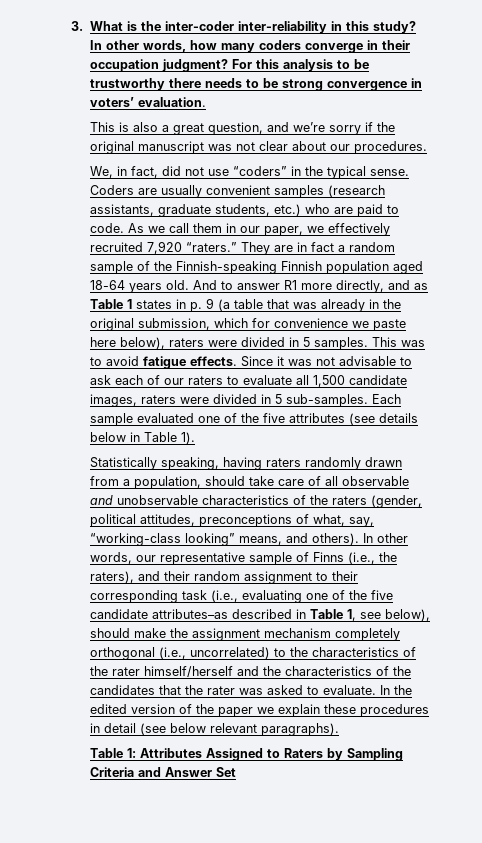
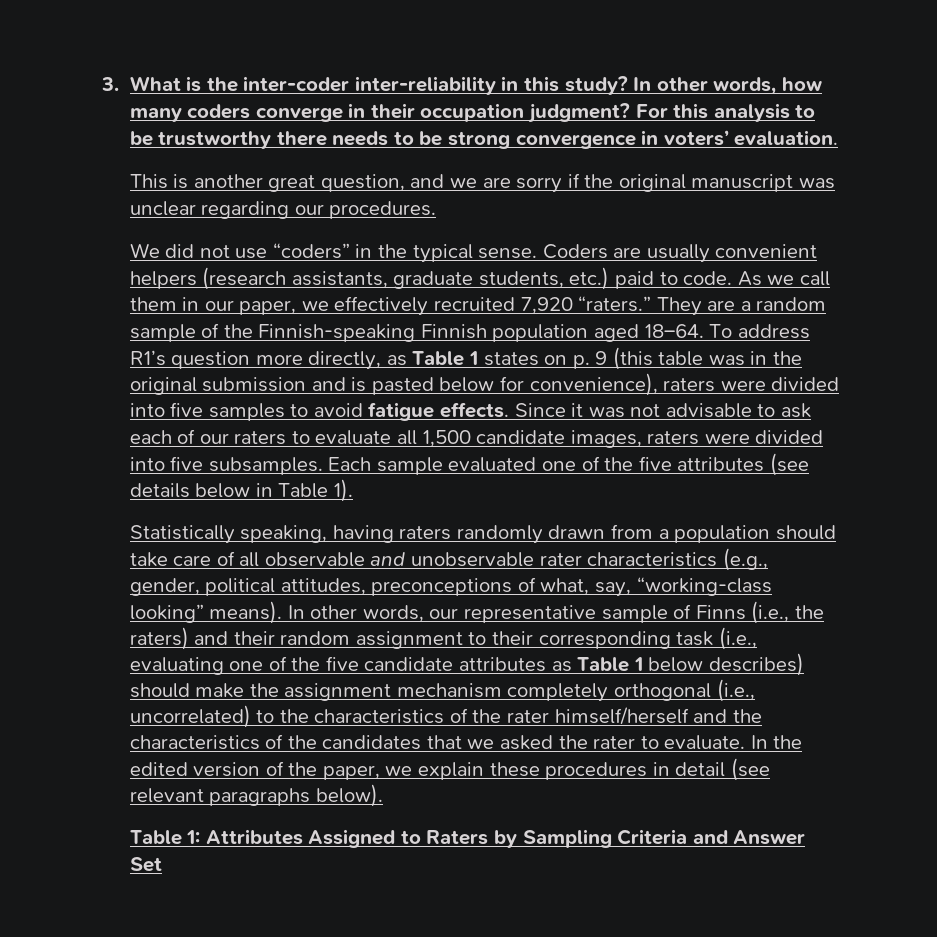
[133,122,170,132] also a -> [193,174,263,188] another
[293,122,326,132] we’re -> [449,177,511,188] we are
[236,141,327,151] not clear about -> [129,201,290,219] unclear regarding
[90,166,159,178] We, in fact, -> [129,243,160,258] We
[274,185,325,198] samples -> [129,271,197,289] helpers
[305,204,354,214] who are -> (610, 278) none
[297,242,335,252] in fact -> (736, 305) none
[90,280,298,293] 18-64 years old. And to answer R1 -> [644,324,810,339] [129,350,251,369] 18–64. To address R1’s question
[388,280,411,290] and -> (382, 360) none
[176,299,187,309] in -> [544,355,568,365] on
[218,299,402,312] [90,318,407,331] [90,337,426,350] (a table that was already in the original submission, which for convenience we paste here below), raters were divided in 5 samples. This was -> [612,347,802,370] [129,373,840,396] [129,402,285,421] (this table was in the original submission and is pasted below for convenience), raters were divided into five samples
[261,394,369,407] in 5 sub-samples. -> [129,456,323,475] into five subsamples.
[134,476,202,489] population, -> [674,525,771,543] population
[202,495,423,508] characteristics of the raters (gender, -> [539,548,768,571] [129,578,200,596] rater characteristics (e.g., gender,
[239,533,360,545] means, and others). -> [209,601,283,624] means).
[90,571,135,583] raters), -> [129,627,189,650] raters)
[152,609,431,621] attributes–as described in Table 1, see below), -> [458,653,804,676] attributes as Table 1 below describes)
[185,685,304,695] the rater was asked -> [467,735,636,750] we asked the rater
[218,707,254,717] paper -> [322,765,380,780] paper,
[170,723,340,736] below relevant paragraphs). -> [129,784,383,807] relevant paragraphs below).

